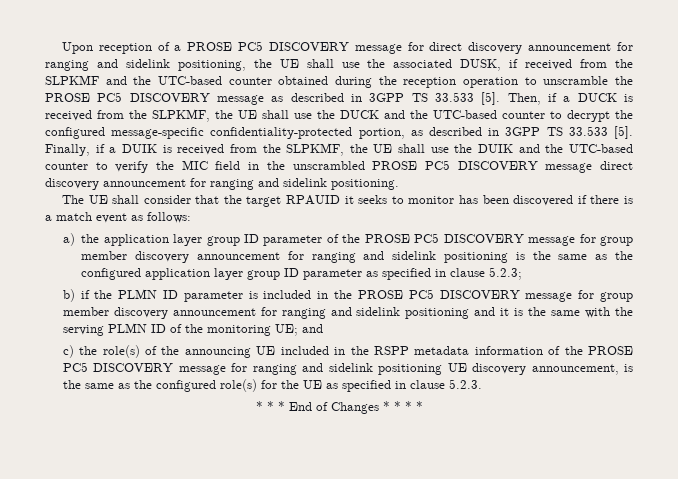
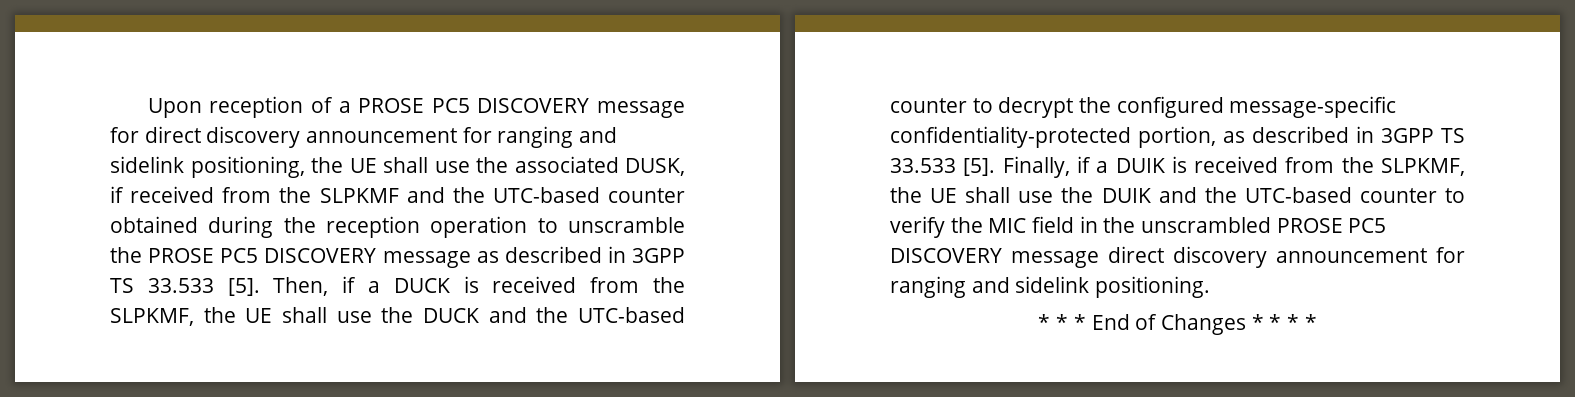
[61,195,633,207] [45,212,191,223] [62,233,634,246] [81,251,633,263] [81,267,523,280] [62,289,634,302] [62,307,634,319] [62,323,323,336] [62,345,633,358] [62,362,633,375] [62,379,482,392] // The UE shall consider that the target RPAUID it seeks to monitor has been discovered if there is a match event as follows: // a) the application layer group ID parameter of the PROSE PC5 DISCOVERY message for group member discovery announcement for ranging and sidelink positioning is the same as the configured application layer group ID parameter as specified in clause 5.2.3; // b) if the PLMN ID parameter is included in the PROSE PC5 DISCOVERY message for group member discovery announcement for ranging and sidelink positioning and it is the same with the serving PLMN ID of the monitoring UE; and // c) the role(s) of the announcing UE included in the RSPP metadata information of the PROSE PC5 DISCOVERY message for ranging and sidelink positioning UE discovery announcement, is the same as the configured role(s) for the UE as specified in clause 5.2.3. -> (1211, 287) none

